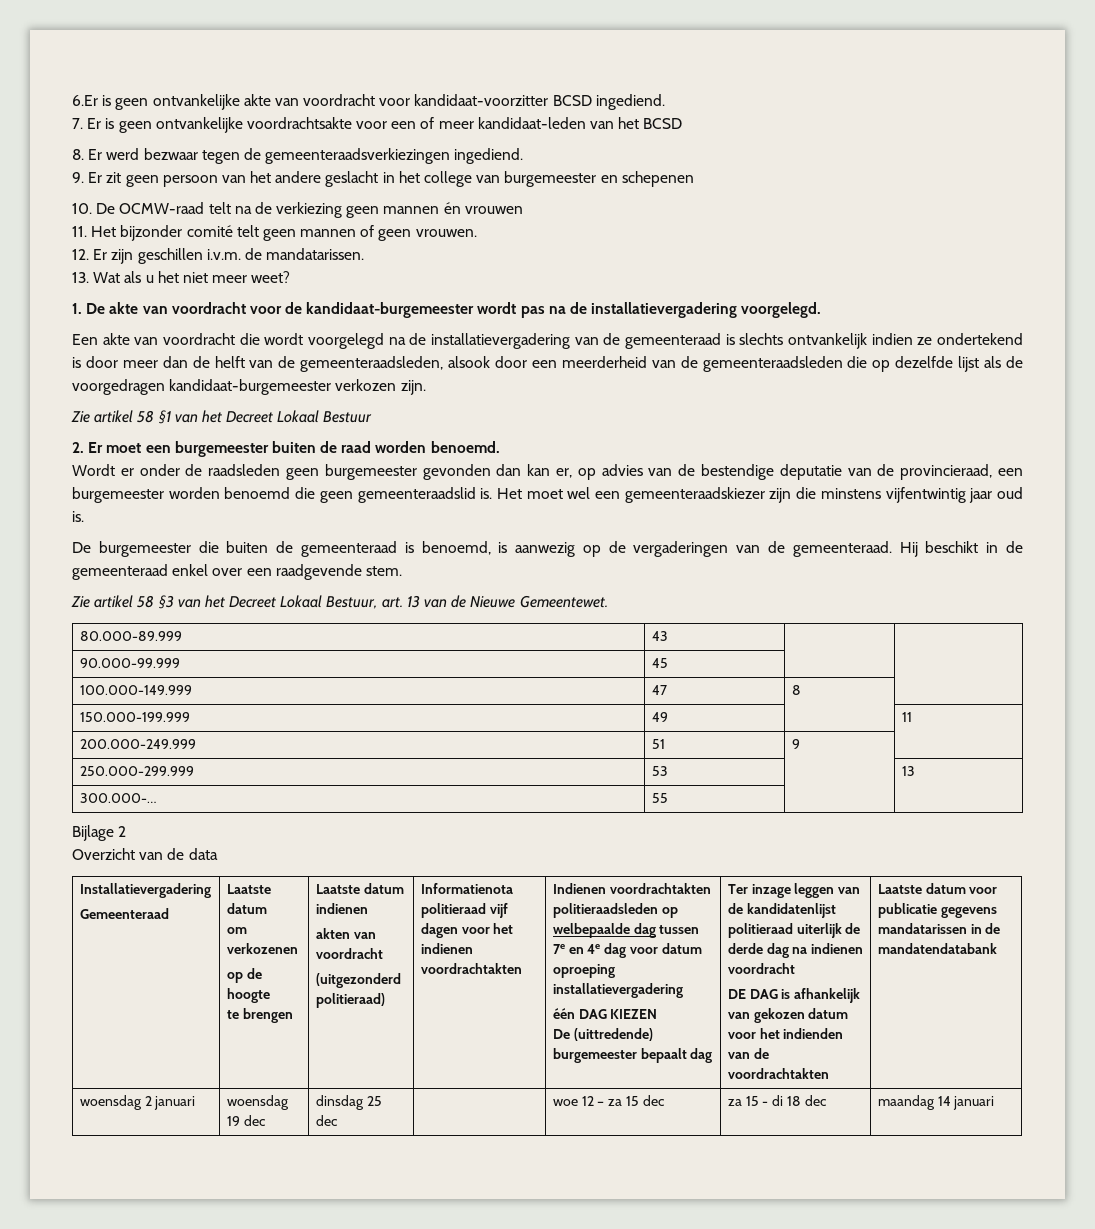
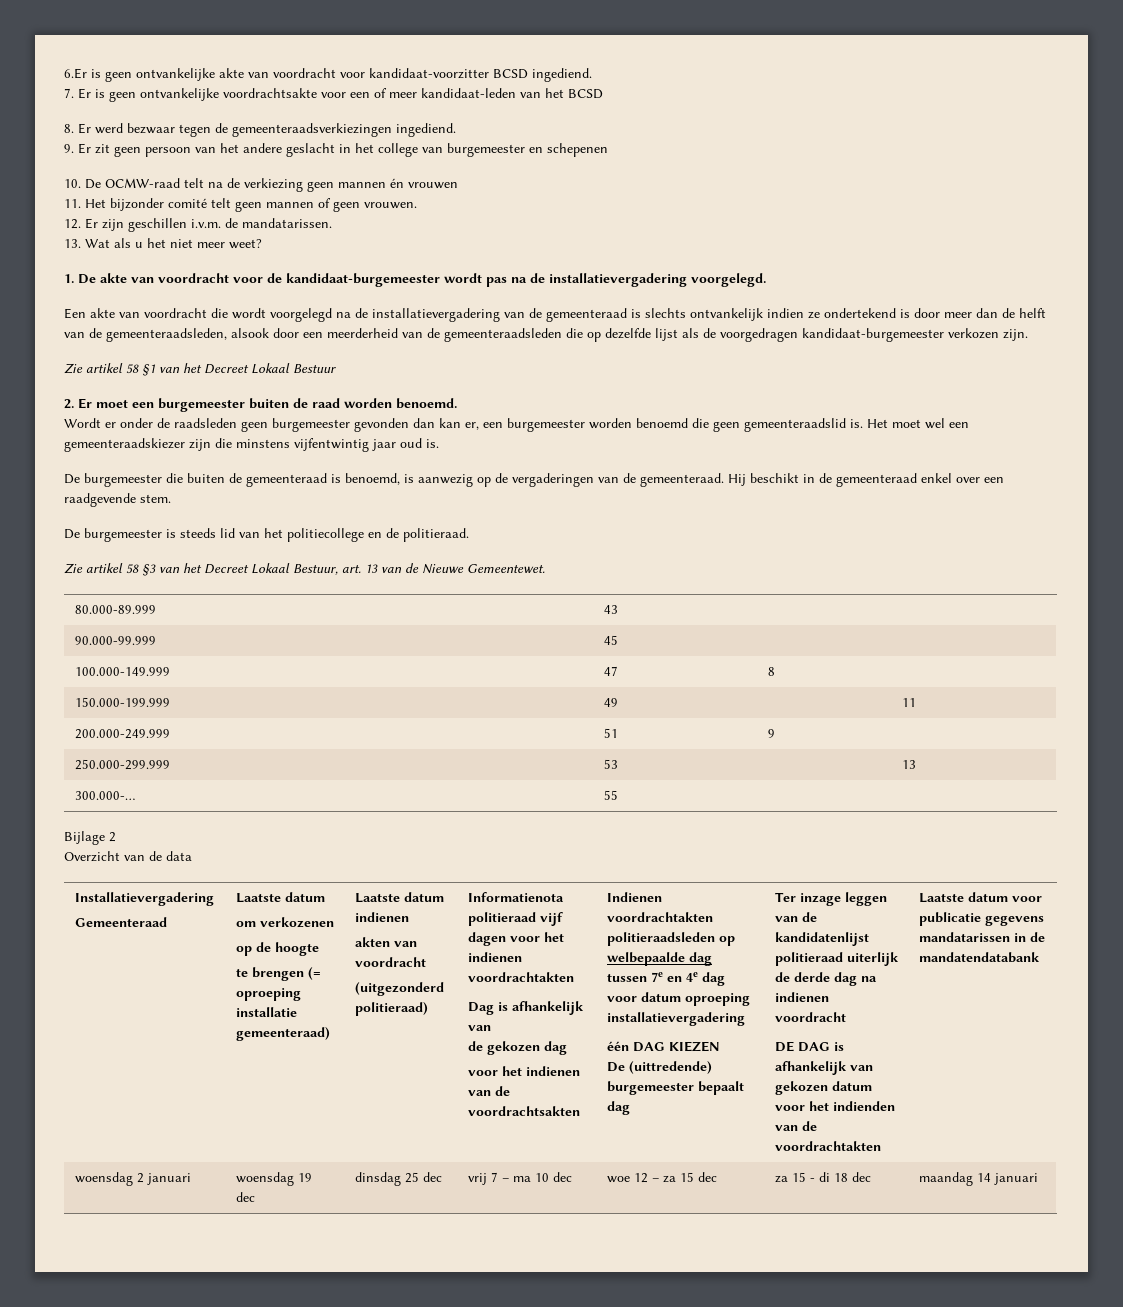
[577,464,993,480] op advies van de bestendige deputatie van de provincieraad, -> (479, 426) none
(402, 571) none -> [64,528,469,542] // De burgemeester is steeds lid van het politiecollege en de politieraad.
(293, 1015) none -> [307,967,321,980] [235,988,301,1001] [235,1007,297,1017] [235,1027,330,1041] (= oproeping installatie gemeenteraad)
(522, 968) none -> [467,1001,584,1015] [467,1025,491,1031] [467,1041,567,1055] [467,1066,580,1076] [467,1086,510,1096] [467,1106,580,1116] // Dag is afhankelijk van // de gekozen dag // voor het indienen van de voordrachtsakten
(337, 1120) none -> [467,1172,572,1185] vrij 7 – ma 10 dec

